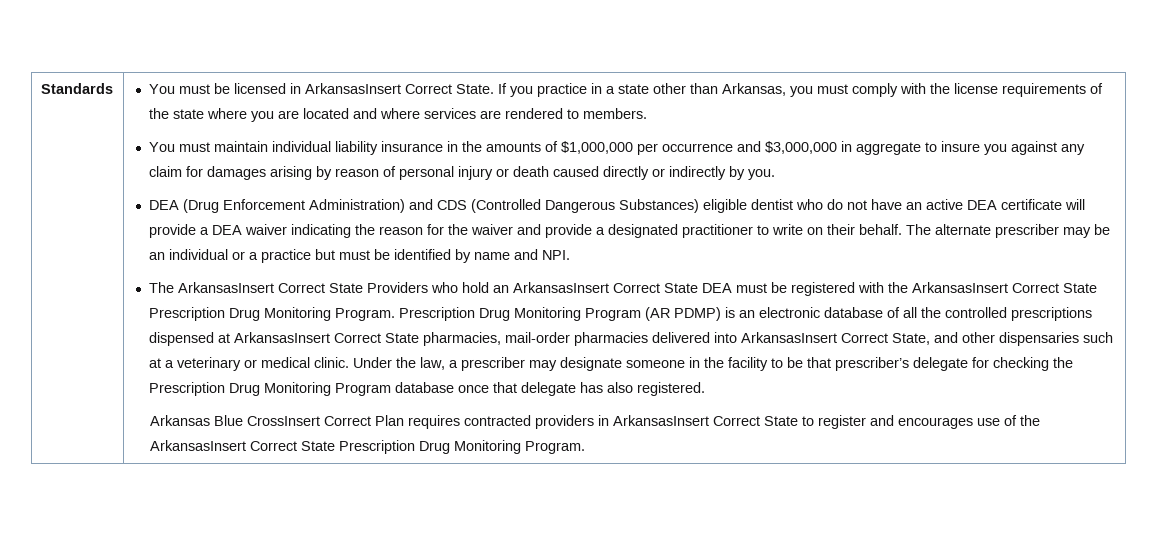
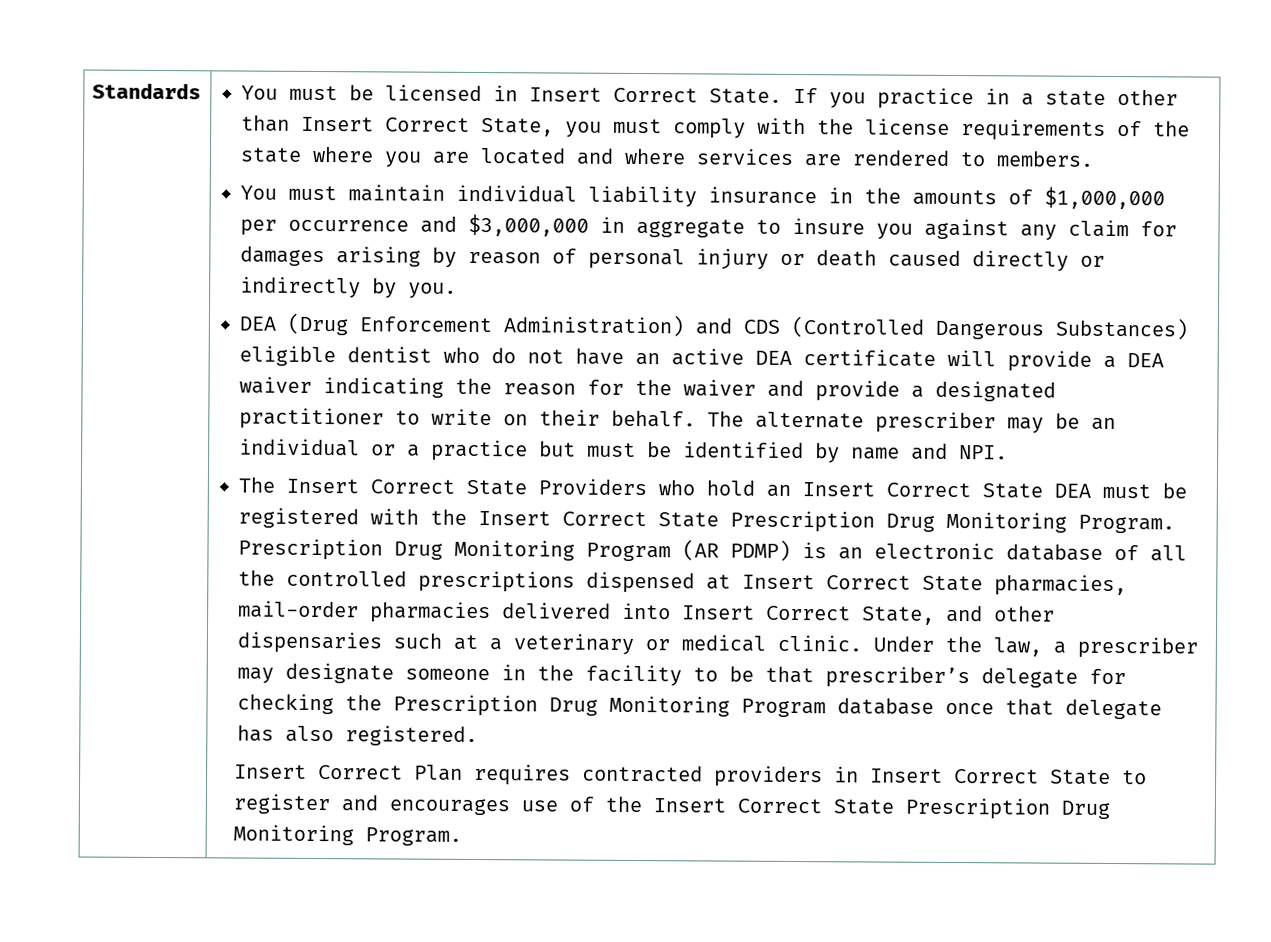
[304,83,401,94] ArkansasInsert -> [529,87,603,102] Insert
[721,83,786,96] Arkansas, -> [301,116,555,137] Insert Correct State,
[177,282,274,293] ArkansasInsert -> [286,478,360,494] Insert
[512,282,609,293] ArkansasInsert -> [802,482,876,497] Insert
[911,282,1008,293] ArkansasInsert -> [478,511,552,526] Insert
[233,332,330,343] ArkansasInsert -> [742,574,816,590] Insert
[740,332,837,343] ArkansasInsert -> [682,605,756,620] Insert
[149,415,320,426] Arkansas Blue CrossInsert -> [234,764,308,779] Insert
[612,415,709,426] ArkansasInsert -> [870,768,944,783] Insert
[149,440,246,451] ArkansasInsert -> [653,798,727,813] Insert

